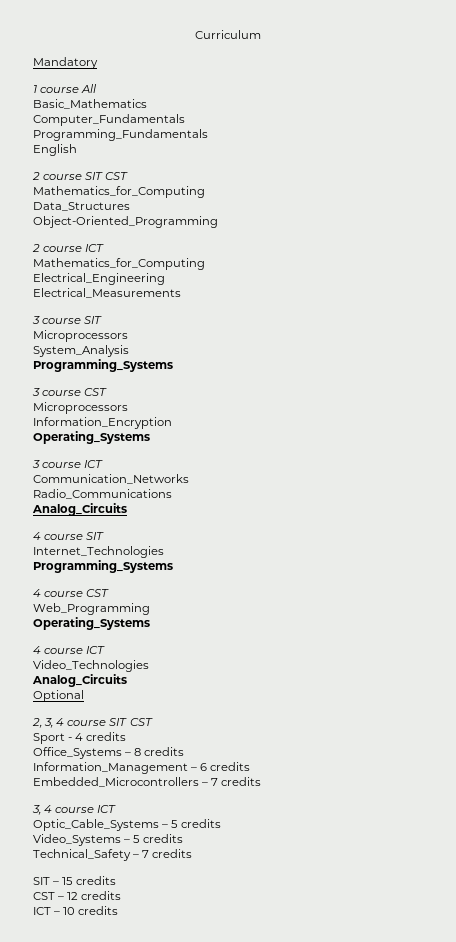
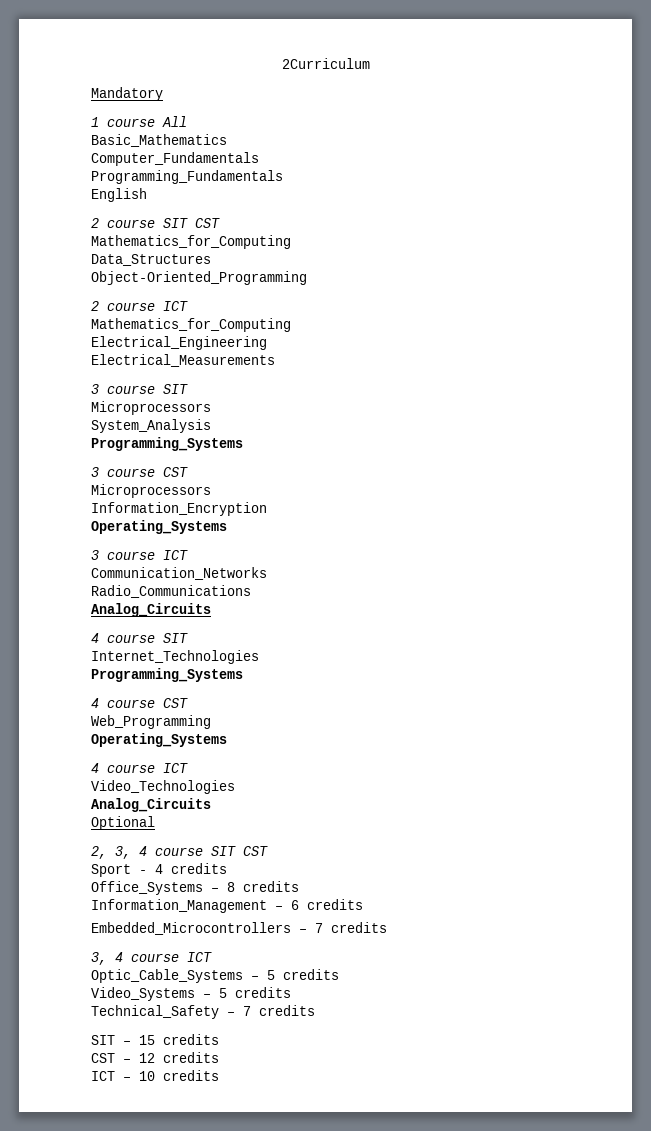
[195,30,261,39] Curriculum -> [281,58,370,69] 2Curriculum

